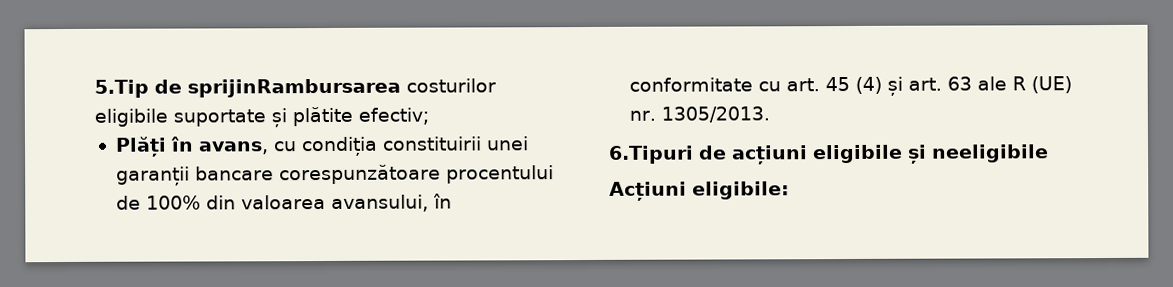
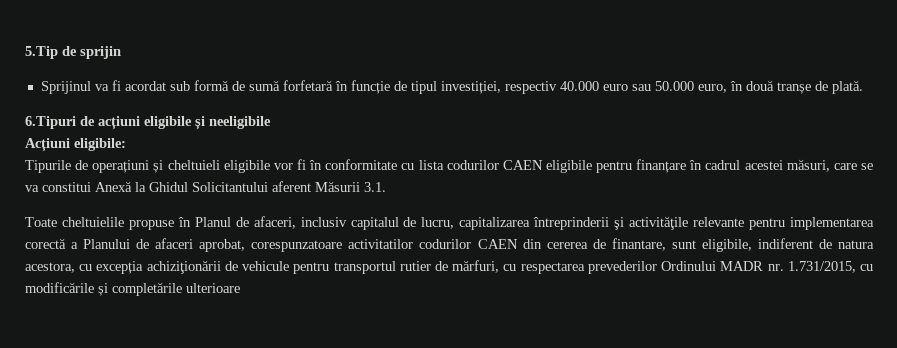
[187,78,496,98] [94,106,429,128] [114,136,529,157] [115,164,554,186] [115,193,452,212] [628,76,1072,96] [628,106,770,123] sprijinRambursarea costurilor eligibile suportate și plătite efectiv; // Plăți în avans, cu condiția constituirii unei garanții bancare corespunzătoare procentului de 100% din valoarea avansului, în conformitate cu art. 45 (4) și art. 63 ale R (UE) nr. 1305/2013. -> [80,46,121,59] [40,80,863,94] sprijin // Sprijinul va fi acordat sub formă de sumă forfetară în funcție de tipul investiției, respectiv 40.000 euro sau 50.000 euro, în două tranșe de plată.
(790, 190) none -> [25,159,873,173] [25,181,386,192] [25,216,875,230] [25,238,874,252] [25,260,873,274] [25,282,240,296] // Tipurile de operațiuni și cheltuieli eligibile vor fi în conformitate cu lista codurilor CAEN eligibile pentru finanțare în cadrul acestei măsuri, care se va constitui Anexă la Ghidul Solicitantului aferent Măsurii 3.1. // Toate cheltuielile propuse în Planul de afaceri, inclusiv capitalul de lucru, capitalizarea întreprinderii şi activităţile relevante pentru implementarea corectă a Planului de afaceri aprobat, corespunzatoare activitatilor codurilor CAEN din cererea de finantare, sunt eligibile, indiferent de natura acestora, cu excepția achiziţionării de vehicule pentru transportul rutier de mărfuri, cu respectarea prevederilor Ordinului MADR nr. 1.731/2015, cu modificările și completările ulterioare

